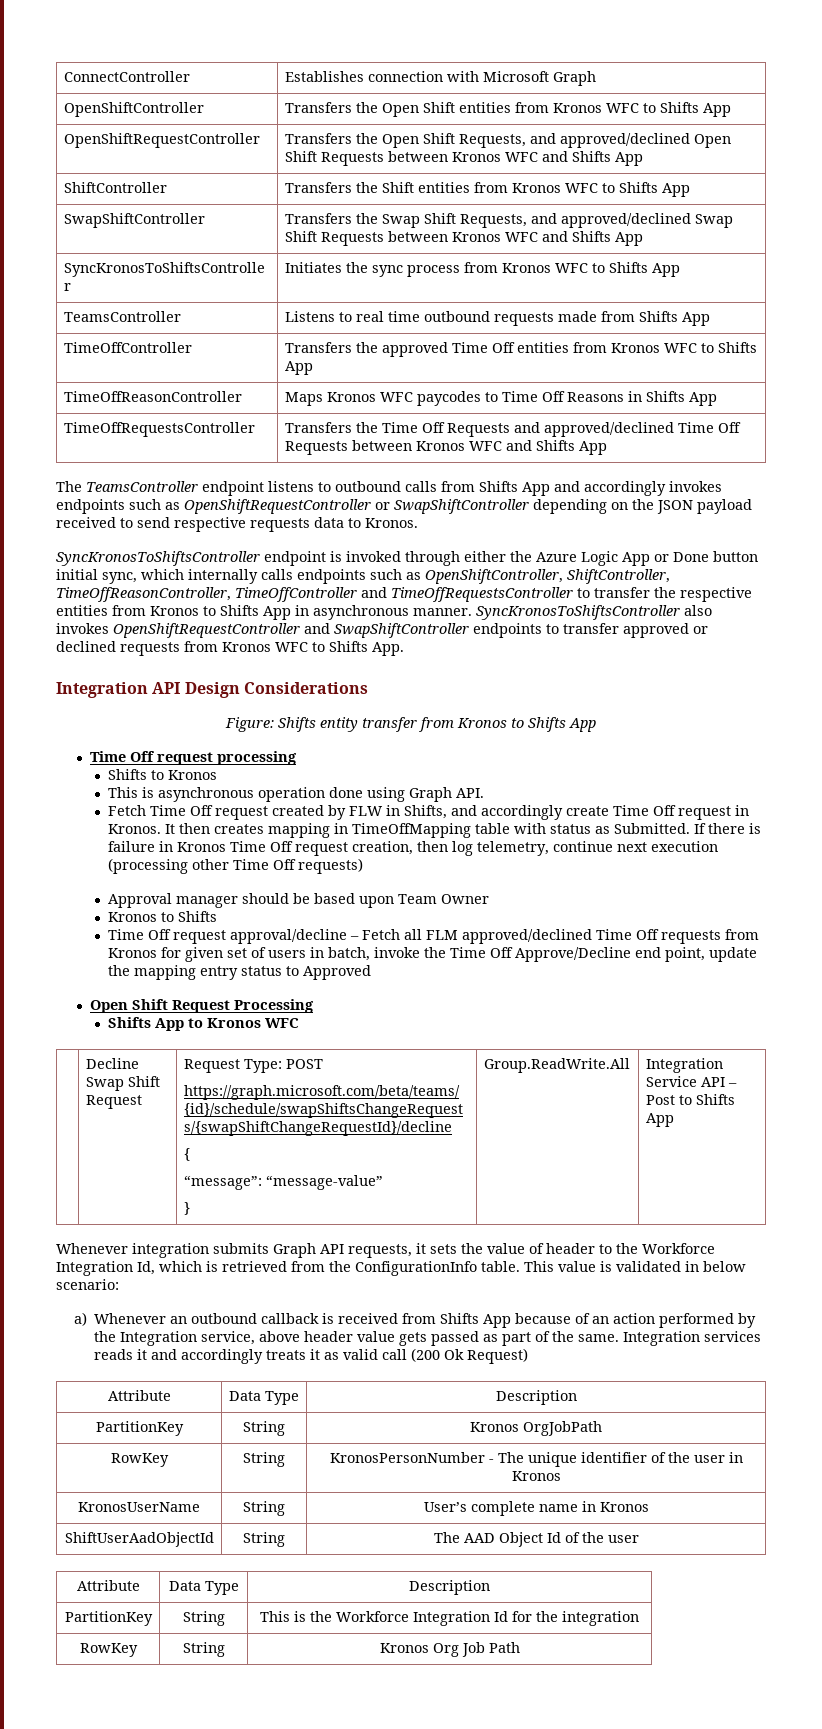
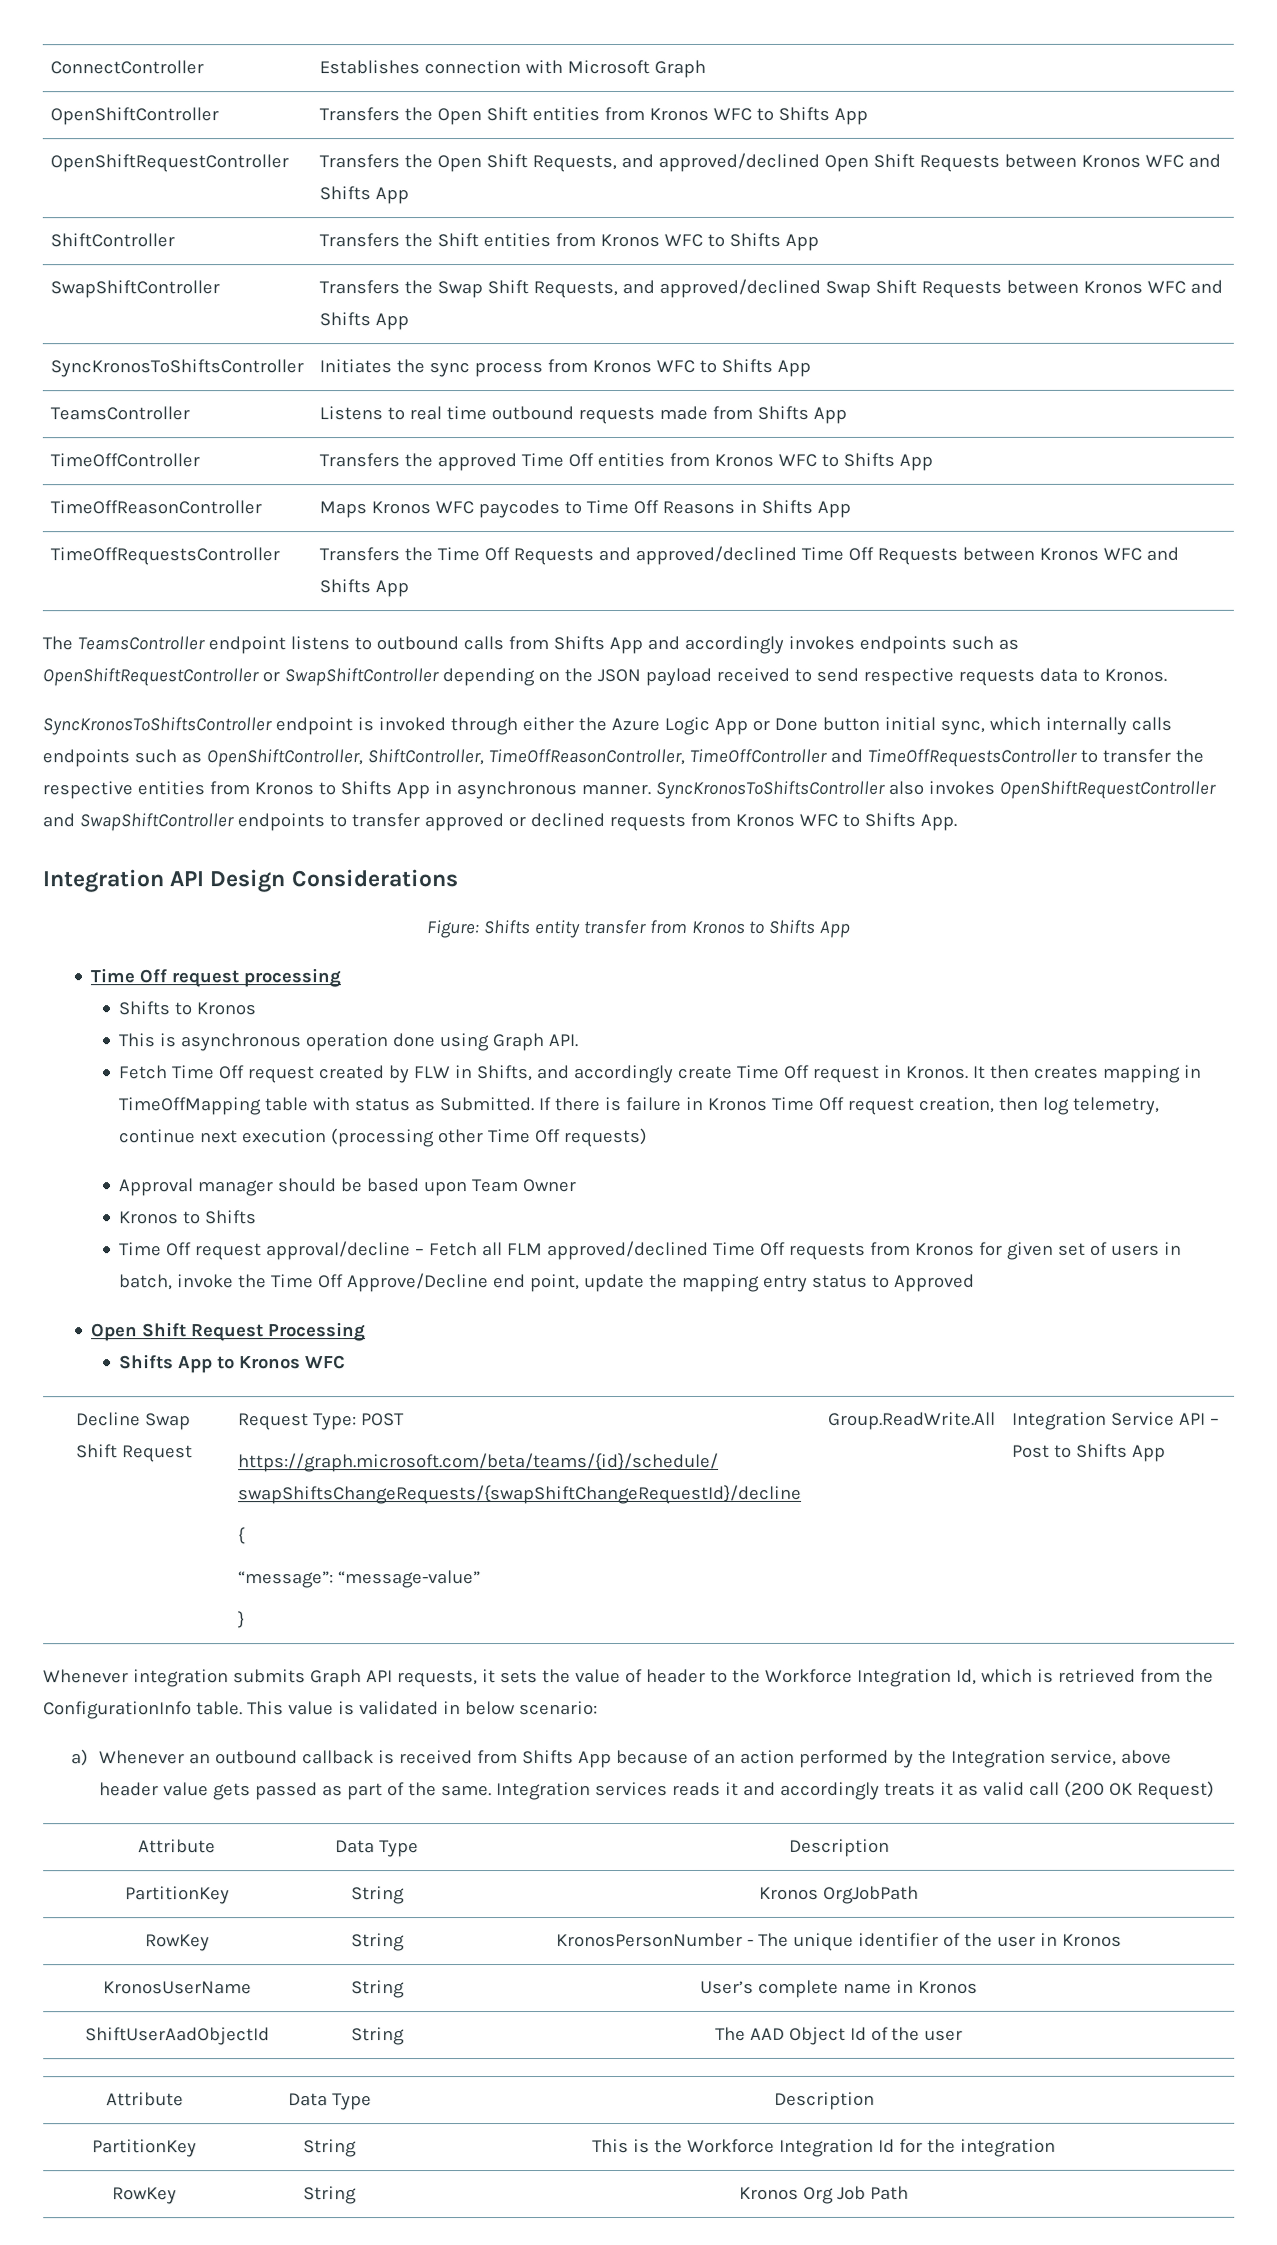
[444,1349,465,1360] Ok -> [1108,1782,1133,1796] OK

